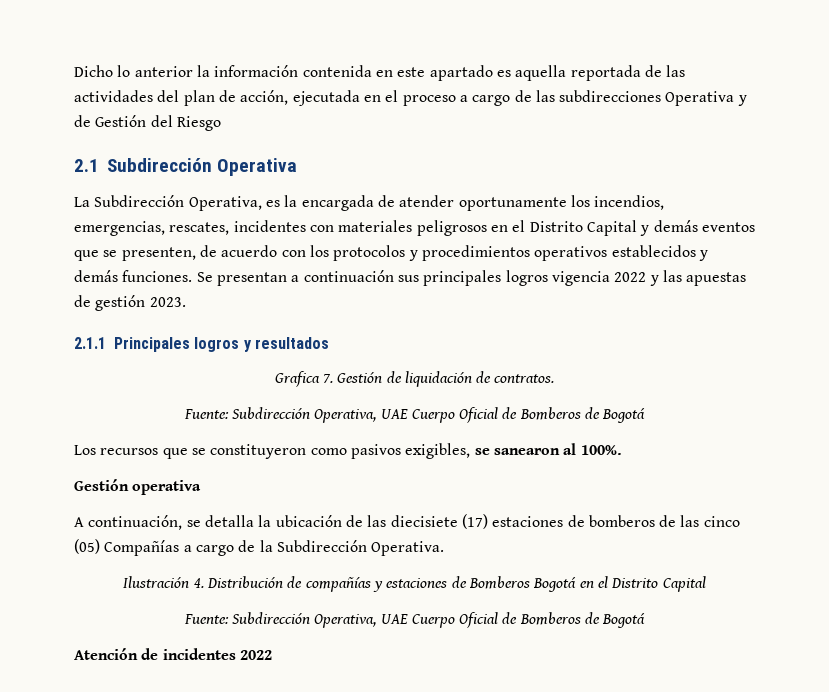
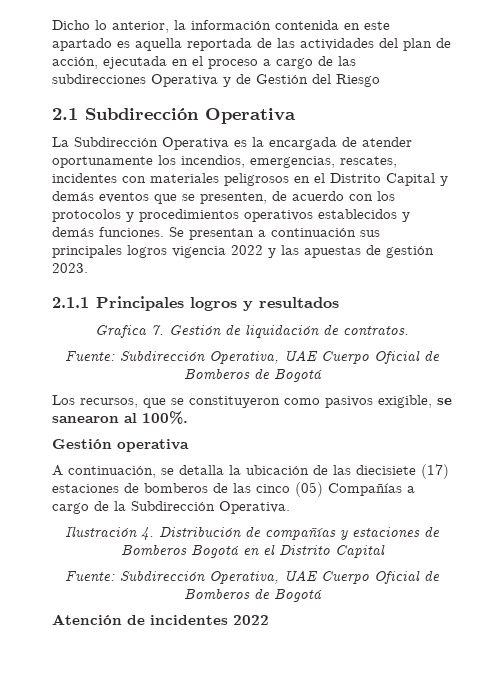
[134,66,193,77] anterior -> [112,21,169,33] anterior,
[188,196,262,211] Operativa, -> [162,137,229,150] Operativa
[100,448,159,455] recursos -> [80,398,138,408] recursos,
[405,443,471,459] exigibles, -> [378,395,432,408] exigible,

